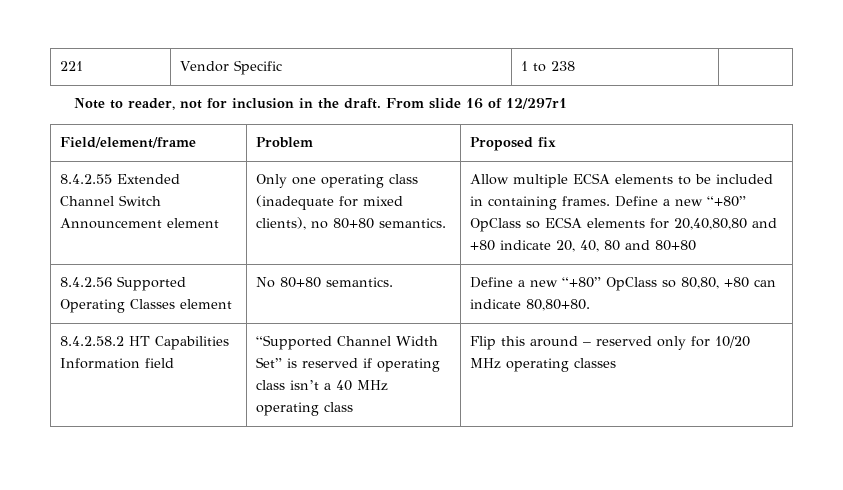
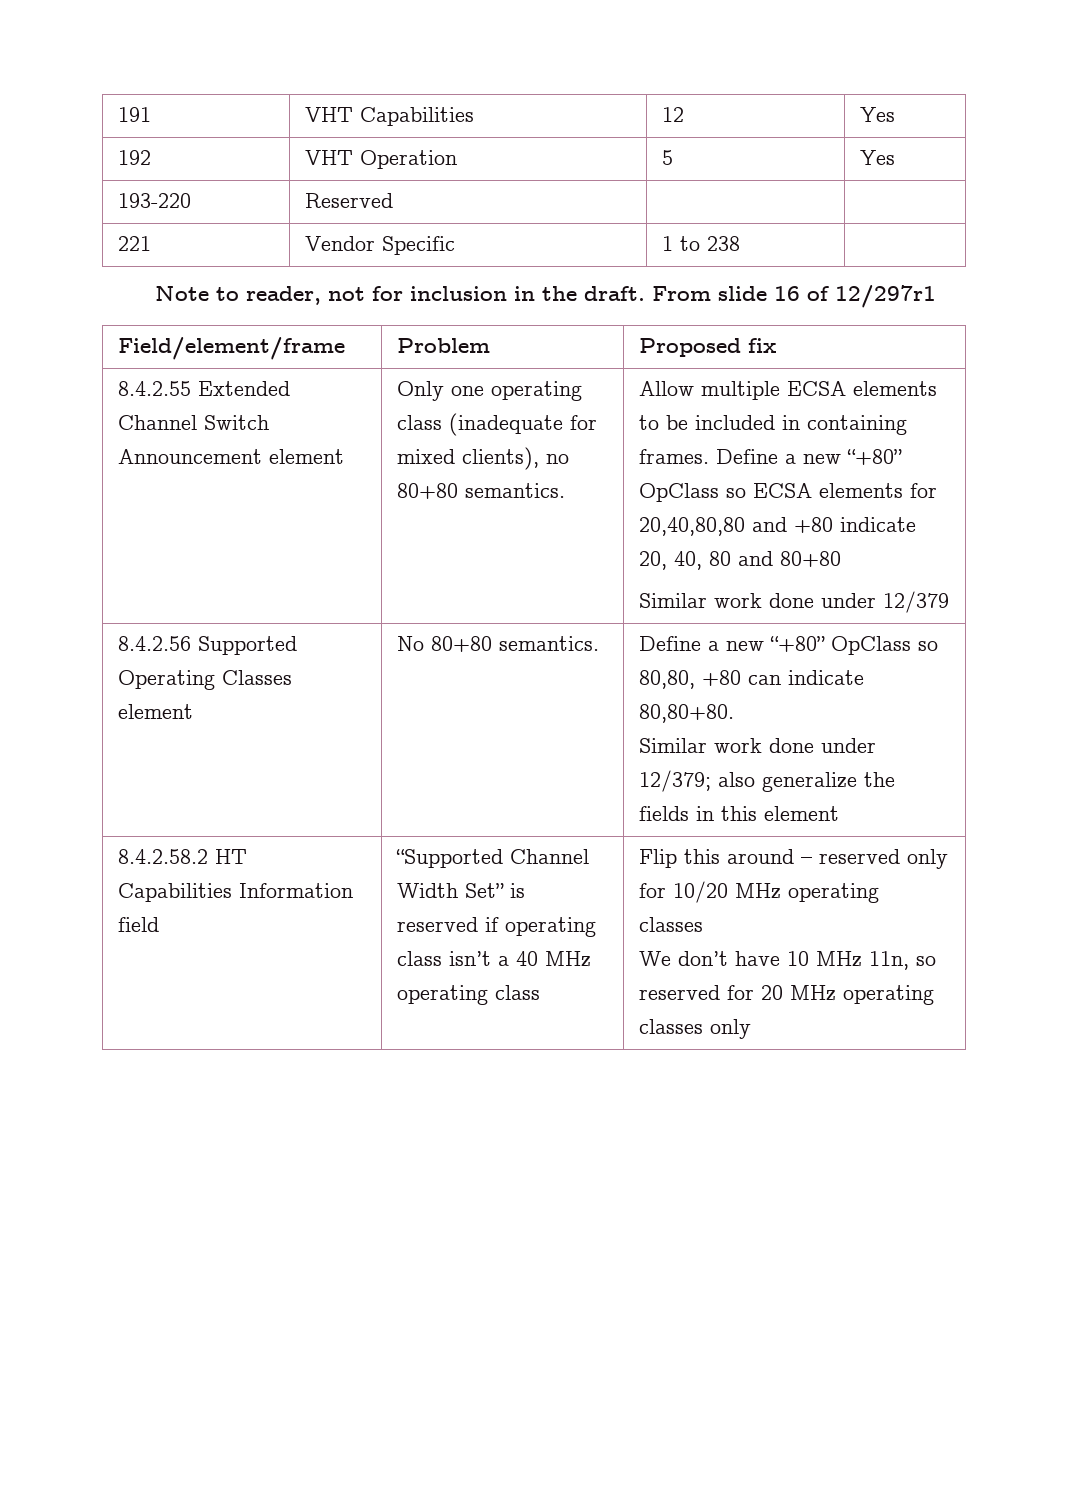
(59, 66) none -> [118,107,152,122] [305,107,475,126] [662,107,685,122] [860,107,896,122] [118,150,152,165] [305,150,458,169] [662,150,674,165] [860,150,896,165] [118,193,192,208] [305,193,394,208] 191 | VHT Capabilities | 12 | Yes // 192 | VHT Operation | 5 | Yes // 193-220 | Reserved | | //
(696, 245) none -> [639,591,950,613] // Similar work done under 12/379
(590, 305) none -> [639,738,877,753] [639,770,896,792] [639,806,840,821] // Similar work done under 12/379; also generalize the fields in this element
(616, 363) none -> [639,951,937,970] [639,985,935,1005] [639,1019,752,1039] // We don’t have 10 MHz 11n, so reserved for 20 MHz operating classes only

